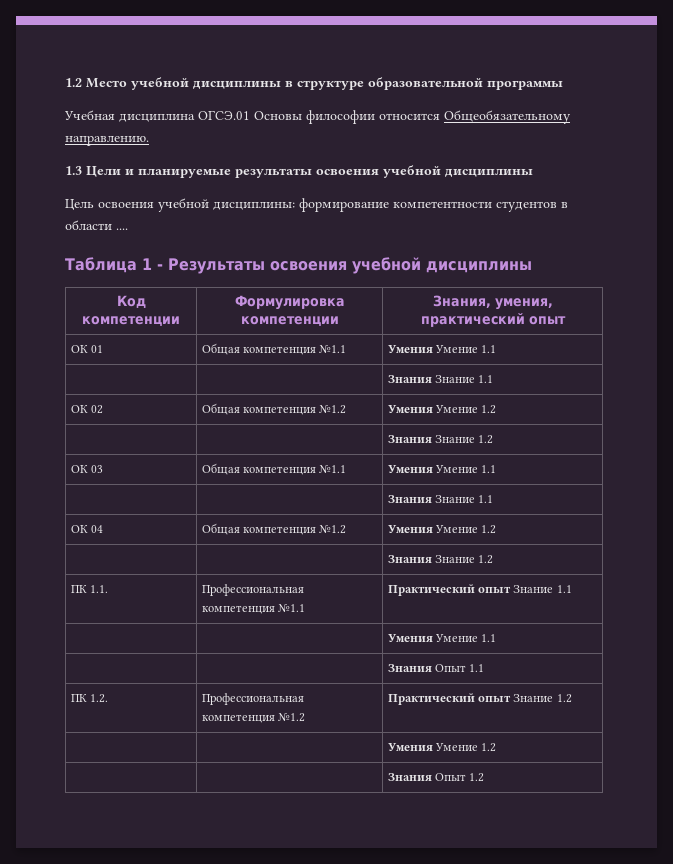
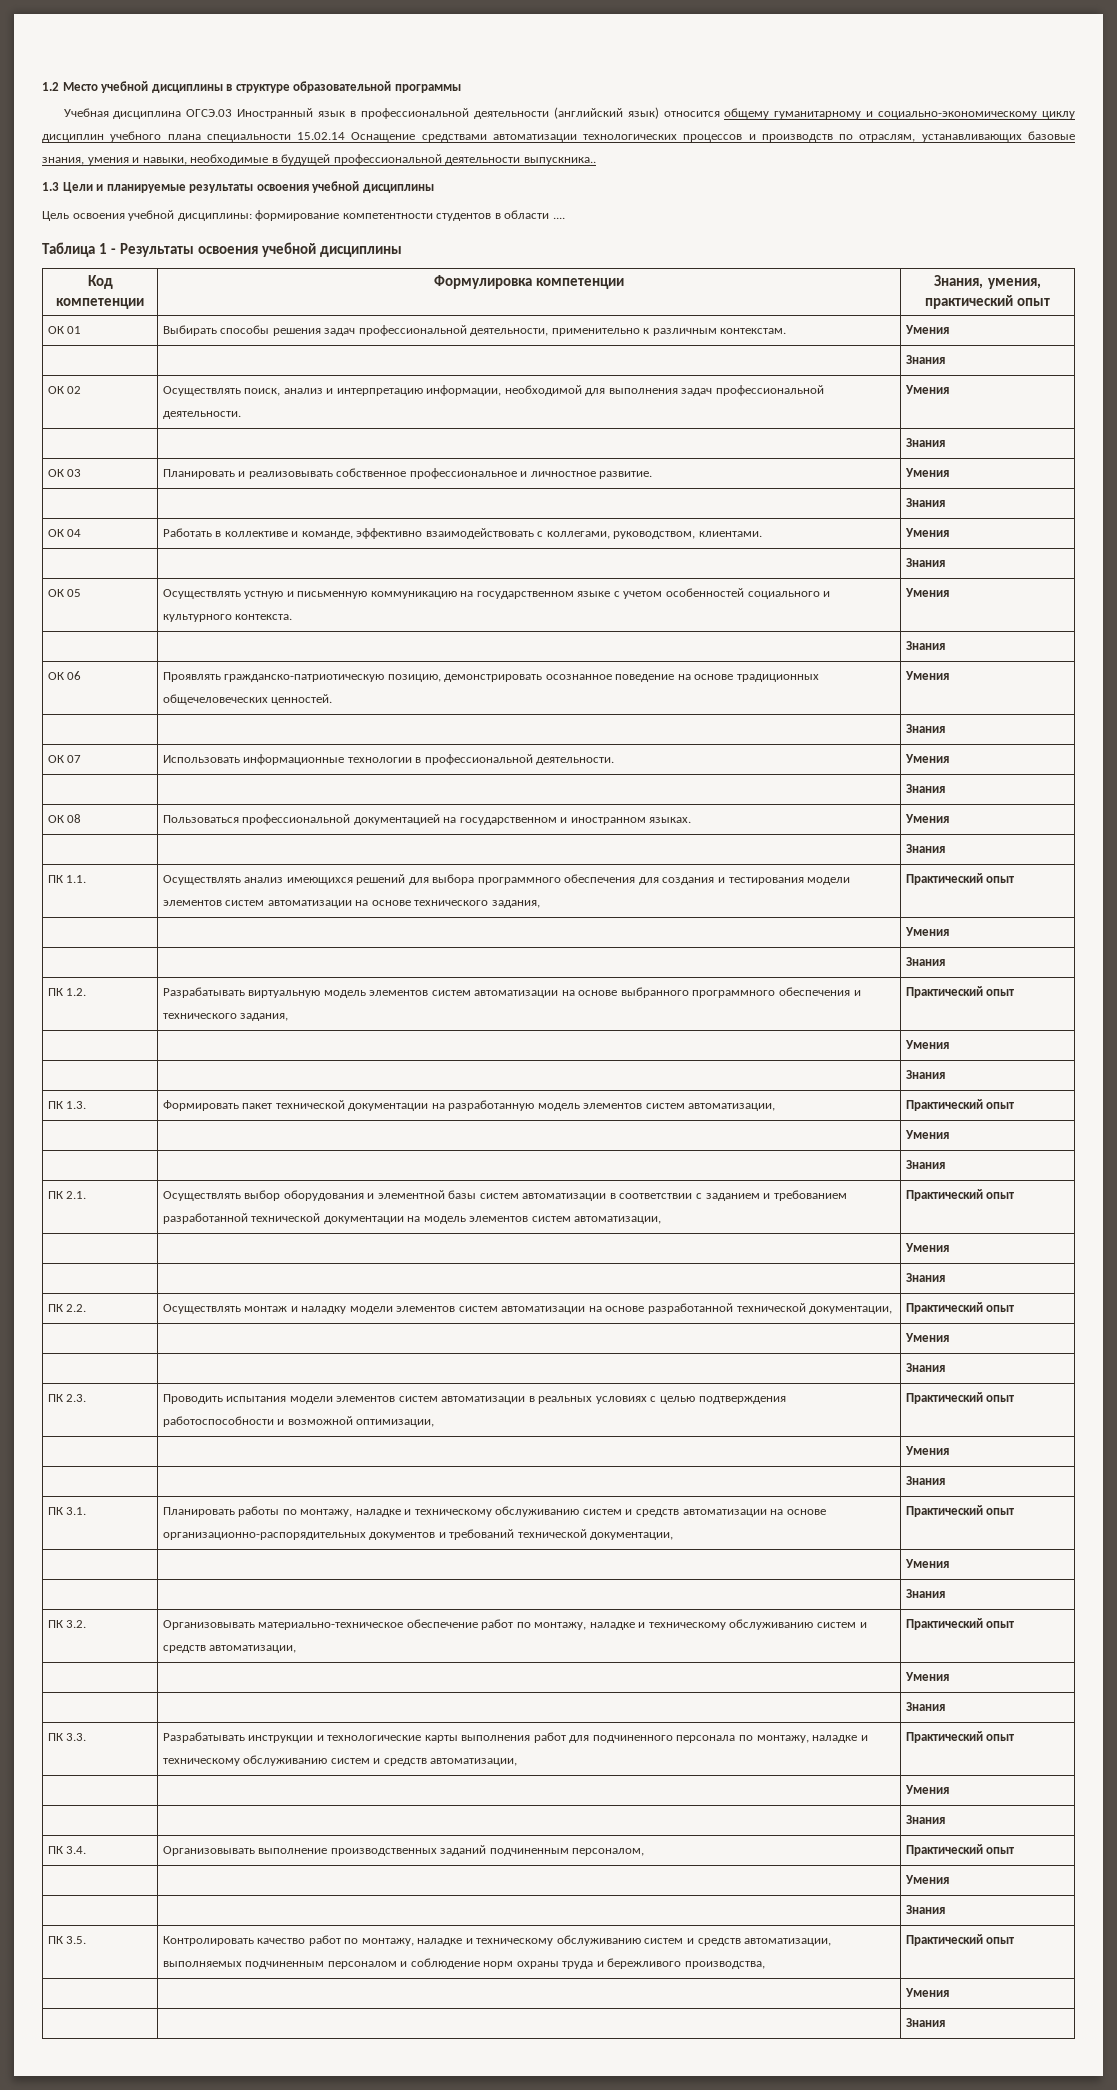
[198,110,571,124] [65,135,149,146] ОГСЭ.01 Основы философии относится Общеобязательному направлению. -> [186,107,1075,119] [42,131,1075,142] [42,154,596,165] ОГСЭ.03 Иностранный язык в профессиональной деятельности (английский язык) относится общему гуманитарному и социально-экономическому циклу дисциплин учебного плана специальности 15.02.14 Оснащение средствами автоматизации технологических процессов и производств по отраслям, устанавливающих базовые знания, умения и навыки, необходимые в будущей профессиональной деятельности выпускника..
[201,343,347,355] [387,345,497,354] [387,375,494,383] Общая компетенция №1.1 | Умения Умение 1.1 // | | Знания Знание 1.1 -> [162,325,787,336] [904,325,949,334] [905,355,945,364] Выбирать способы решения задач профессиональной деятельности, применительно к различным контекстам. | Умения // | | Знания
[201,403,347,415] [387,405,497,414] [387,435,494,444] Общая компетенция №1.2 | Умения Умение 1.2 // | | Знания Знание 1.2 -> [162,385,824,396] [162,411,241,419] [904,385,949,394] [905,438,945,447] Осуществлять поиск, анализ и интерпретацию информации, необходимой для выполнения задач профессиональной деятельности. | Умения // | | Знания
[201,463,347,475] [387,465,497,474] [387,495,494,503] Общая компетенция №1.1 | Умения Умение 1.1 // | | Знания Знание 1.1 -> [162,468,653,479] [904,468,949,477] [905,498,945,507] Планировать и реализовывать собственное профессиональное и личностное развитие. | Умения // | | Знания
[201,523,347,535] [387,525,497,534] [387,555,494,564] [70,585,108,593] [201,584,304,596] [201,604,305,614] [387,584,572,596] [387,634,497,643] [387,664,485,672] Общая компетенция №1.2 | Умения Умение 1.2 // | | Знания Знание 1.2 // ПК 1.1. | Профессиональная компетенция №1.1 | Практический опыт Знание 1.1 // | | Умения Умение 1.1 // | | Знания Опыт 1.1 -> [162,528,762,539] [904,528,949,537] [905,558,945,567] [47,589,82,597] [162,588,831,599] [162,614,293,622] [904,588,949,597] [905,641,945,650] [47,671,82,680] [162,672,819,682] [162,694,333,705] [904,671,949,680] [905,724,945,733] [47,755,82,763] [162,754,615,765] [904,754,949,763] [905,784,945,793] [47,814,82,823] [162,814,692,825] [904,814,949,823] [905,844,945,853] [47,875,87,883] [162,874,851,885] [162,900,540,908] [905,873,1015,885] [904,927,949,936] [905,957,945,966] Работать в коллективе и команде, эффективно взаимодействовать с коллегами, руководством, клиентами. | Умения // | | Знания // ОК 05 | Осуществлять устную и письменную коммуникацию на государственном языке с учетом особенностей социального и культурного контекста. | Умения // | | Знания // ОК 06 | Проявлять гражданско-патриотическую позицию, демонстрировать осознанное поведение на основе традиционных общечеловеческих ценностей. | Умения // | | Знания // ОК 07 | Использовать информационные технологии в профессиональной деятельности. | Умения // | | Знания // ОК 08 | Пользоваться профессиональной документацией на государственном и иностранном языках. | Умения // | | Знания // ПК 1.1. | Осуществлять анализ имеющихся решений для выбора программного обеспечения для создания и тестирования модели элементов систем автоматизации на основе технического задания, | Практический опыт // | | Умения // | | Знания
[201,693,304,705] [201,713,305,723] [387,693,572,705] [387,743,497,752] [387,773,485,782] Профессиональная компетенция №1.2 | Практический опыт Знание 1.2 // | | Умения Умение 1.2 // | | Знания Опыт 1.2 -> [162,987,861,998] [162,1013,289,1021] [905,986,1015,998] [904,1040,949,1049] [905,1070,945,1079] [47,1101,87,1109] [162,1100,776,1111] [905,1099,1015,1111] [904,1130,949,1139] [905,1160,945,1169] [47,1191,87,1199] [162,1190,847,1201] [162,1213,662,1224] [905,1189,1015,1201] [904,1243,949,1252] [905,1273,945,1282] [47,1304,87,1312] [162,1303,893,1314] [905,1302,1015,1314] [904,1333,949,1342] [905,1363,945,1372] [47,1394,87,1402] [162,1394,786,1404] [162,1416,435,1427] [905,1392,1015,1404] [904,1446,949,1455] [905,1476,945,1485] [47,1507,87,1515] [162,1506,826,1517] [162,1529,674,1540] [905,1505,1015,1517] [904,1559,949,1568] [905,1589,945,1598] [47,1620,87,1628] [162,1619,867,1630] [162,1645,297,1653] [905,1618,1015,1630] [904,1672,949,1681] [905,1702,945,1711] [47,1733,87,1741] [162,1732,868,1743] [162,1755,518,1766] [905,1731,1015,1743] [904,1785,949,1794] [905,1815,945,1824] [47,1846,87,1854] [162,1845,645,1856] [905,1844,1015,1856] [904,1875,949,1884] [905,1905,945,1914] [47,1936,87,1944] [162,1935,832,1946] [162,1958,765,1969] [905,1934,1015,1946] [904,1988,949,1997] [905,2018,945,2027] Разрабатывать виртуальную модель элементов систем автоматизации на основе выбранного программного обеспечения и технического задания, | Практический опыт // | | Умения // | | Знания // ПК 1.3. | Формировать пакет технической документации на разработанную модель элементов систем автоматизации, | Практический опыт // | | Умения // | | Знания // ПК 2.1. | Осуществлять выбор оборудования и элементной базы систем автоматизации в соответствии с заданием и требованием разработанной технической документации на модель элементов систем автоматизации, | Практический опыт // | | Умения // | | Знания // ПК 2.2. | Осуществлять монтаж и наладку модели элементов систем автоматизации на основе разработанной технической документации, | Практический опыт // | | Умения // | | Знания // ПК 2.3. | Проводить испытания модели элементов систем автоматизации в реальных условиях с целью подтверждения работоспособности и возможной оптимизации, | Практический опыт // | | Умения // | | Знания // ПК 3.1. | Планировать работы по монтажу, наладке и техническому обслуживанию систем и средств автоматизации на основе организационно-распорядительных документов и требований технической документации, | Практический опыт // | | Умения // | | Знания // ПК 3.2. | Организовывать материально-техническое обеспечение работ по монтажу, наладке и техническому обслуживанию систем и средств автоматизации, | Практический опыт // | | Умения // | | Знания // ПК 3.3. | Разрабатывать инструкции и технологические карты выполнения работ для подчиненного персонала по монтажу, наладке и техническому обслуживанию систем и средств автоматизации, | Практический опыт // | | Умения // | | Знания // ПК 3.4. | Организовывать выполнение производственных заданий подчиненным персоналом, | Практический опыт // | | Умения // | | Знания // ПК 3.5. | Контролировать качество работ по монтажу, наладке и техническому обслуживанию систем и средств автоматизации, выполняемых подчиненным персоналом и соблюдение норм охраны труда и бережливого производства, | Практический опыт // | | Умения // | | Знания

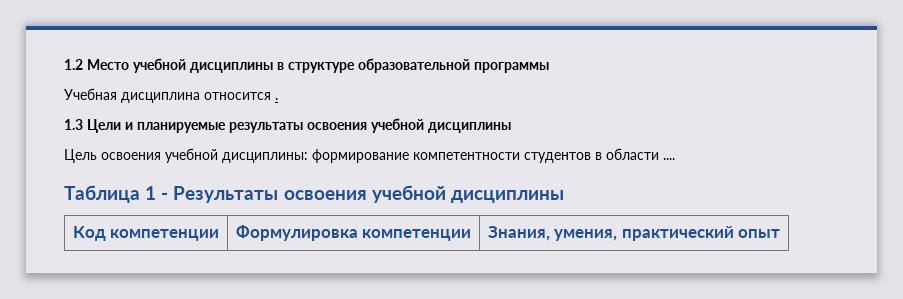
[186,107,1075,119] [42,131,1075,142] [42,154,596,165] ОГСЭ.03 Иностранный язык в профессиональной деятельности (английский язык) относится общему гуманитарному и социально-экономическому циклу дисциплин учебного плана специальности 15.02.14 Оснащение средствами автоматизации технологических процессов и производств по отраслям, устанавливающих базовые знания, умения и навыки, необходимые в будущей профессиональной деятельности выпускника.. -> [204,92,278,100] относится .
[47,326,82,334] [162,325,787,336] [904,325,949,334] [905,355,945,364] [47,386,82,394] [162,385,824,396] [162,411,241,419] [904,385,949,394] [905,438,945,447] [47,469,82,477] [162,468,653,479] [904,468,949,477] [905,498,945,507] [47,529,82,537] [162,528,762,539] [904,528,949,537] [905,558,945,567] [47,589,82,597] [162,588,831,599] [162,614,293,622] [904,588,949,597] [905,641,945,650] [47,671,82,680] [162,672,819,682] [162,694,333,705] [904,671,949,680] [905,724,945,733] [47,755,82,763] [162,754,615,765] [904,754,949,763] [905,784,945,793] [47,814,82,823] [162,814,692,825] [904,814,949,823] [905,844,945,853] [47,875,87,883] [162,874,851,885] [162,900,540,908] [905,873,1015,885] [904,927,949,936] [905,957,945,966] [47,988,87,996] [162,987,861,998] [162,1013,289,1021] [905,986,1015,998] [904,1040,949,1049] [905,1070,945,1079] [47,1101,87,1109] [162,1100,776,1111] [905,1099,1015,1111] [904,1130,949,1139] [905,1160,945,1169] [47,1191,87,1199] [162,1190,847,1201] [162,1213,662,1224] [905,1189,1015,1201] [904,1243,949,1252] [905,1273,945,1282] [47,1304,87,1312] [162,1303,893,1314] [905,1302,1015,1314] [904,1333,949,1342] [905,1363,945,1372] [47,1394,87,1402] [162,1394,786,1404] [162,1416,435,1427] [905,1392,1015,1404] [904,1446,949,1455] [905,1476,945,1485] [47,1507,87,1515] [162,1506,826,1517] [162,1529,674,1540] [905,1505,1015,1517] [904,1559,949,1568] [905,1589,945,1598] [47,1620,87,1628] [162,1619,867,1630] [162,1645,297,1653] [905,1618,1015,1630] [904,1672,949,1681] [905,1702,945,1711] [47,1733,87,1741] [162,1732,868,1743] [162,1755,518,1766] [905,1731,1015,1743] [904,1785,949,1794] [905,1815,945,1824] [47,1846,87,1854] [162,1845,645,1856] [905,1844,1015,1856] [904,1875,949,1884] [905,1905,945,1914] [47,1936,87,1944] [162,1935,832,1946] [162,1958,765,1969] [905,1934,1015,1946] [904,1988,949,1997] [905,2018,945,2027] // ОК 01 | Выбирать способы решения задач профессиональной деятельности, применительно к различным контекстам. | Умения // | | Знания // ОК 02 | Осуществлять поиск, анализ и интерпретацию информации, необходимой для выполнения задач профессиональной деятельности. | Умения // | | Знания // ОК 03 | Планировать и реализовывать собственное профессиональное и личностное развитие. | Умения // | | Знания // ОК 04 | Работать в коллективе и команде, эффективно взаимодействовать с коллегами, руководством, клиентами. | Умения // | | Знания // ОК 05 | Осуществлять устную и письменную коммуникацию на государственном языке с учетом особенностей социального и культурного контекста. | Умения // | | Знания // ОК 06 | Проявлять гражданско-патриотическую позицию, демонстрировать осознанное поведение на основе традиционных общечеловеческих ценностей. | Умения // | | Знания // ОК 07 | Использовать информационные технологии в профессиональной деятельности. | Умения // | | Знания // ОК 08 | Пользоваться профессиональной документацией на государственном и иностранном языках. | Умения // | | Знания // ПК 1.1. | Осуществлять анализ имеющихся решений для выбора программного обеспечения для создания и тестирования модели элементов систем автоматизации на основе технического задания, | Практический опыт // | | Умения // | | Знания // ПК 1.2. | Разрабатывать виртуальную модель элементов систем автоматизации на основе выбранного программного обеспечения и технического задания, | Практический опыт // | | Умения // | | Знания // ПК 1.3. | Формировать пакет технической документации на разработанную модель элементов систем автоматизации, | Практический опыт // | | Умения // | | Знания // ПК 2.1. | Осуществлять выбор оборудования и элементной базы систем автоматизации в соответствии с заданием и требованием разработанной технической документации на модель элементов систем автоматизации, | Практический опыт // | | Умения // | | Знания // ПК 2.2. | Осуществлять монтаж и наладку модели элементов систем автоматизации на основе разработанной технической документации, | Практический опыт // | | Умения // | | Знания // ПК 2.3. | Проводить испытания модели элементов систем автоматизации в реальных условиях с целью подтверждения работоспособности и возможной оптимизации, | Практический опыт // | | Умения // | | Знания // ПК 3.1. | Планировать работы по монтажу, наладке и техническому обслуживанию систем и средств автоматизации на основе организационно-распорядительных документов и требований технической документации, | Практический опыт // | | Умения // | | Знания // ПК 3.2. | Организовывать материально-техническое обеспечение работ по монтажу, наладке и техническому обслуживанию систем и средств автоматизации, | Практический опыт // | | Умения // | | Знания // ПК 3.3. | Разрабатывать инструкции и технологические карты выполнения работ для подчиненного персонала по монтажу, наладке и техническому обслуживанию систем и средств автоматизации, | Практический опыт // | | Умения // | | Знания // ПК 3.4. | Организовывать выполнение производственных заданий подчиненным персоналом, | Практический опыт // | | Умения // | | Знания // ПК 3.5. | Контролировать качество работ по монтажу, наладке и техническому обслуживанию систем и средств автоматизации, выполняемых подчиненным персоналом и соблюдение норм охраны труда и бережливого производства, | Практический опыт // | | Умения // | | Знания -> (781, 233) none

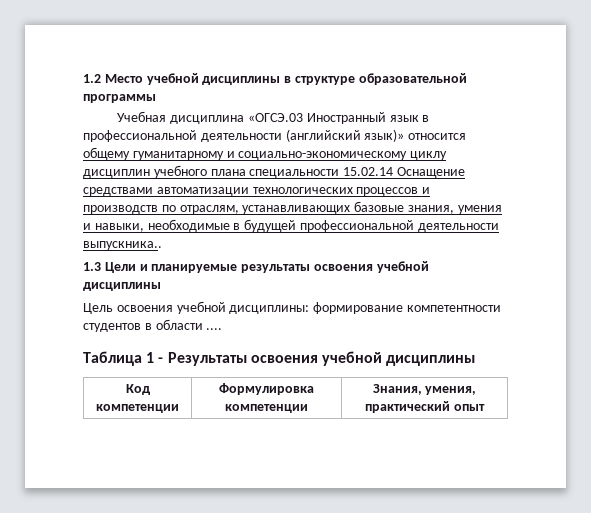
[204,92,278,100] относится . -> [248,112,430,124] [83,129,467,142] [83,147,448,160] [83,165,465,178] [83,187,431,196] [83,201,502,214] [83,219,499,232] [83,241,162,250] «ОГСЭ.03 Иностранный язык в профессиональной деятельности (английский язык)» относится общему гуманитарному и социально-экономическому циклу дисциплин учебного плана специальности 15.02.14 Оснащение средствами автоматизации технологических процессов и производств по отраслям, устанавливающих базовые знания, умения и навыки, необходимые в будущей профессиональной деятельности выпускника..

